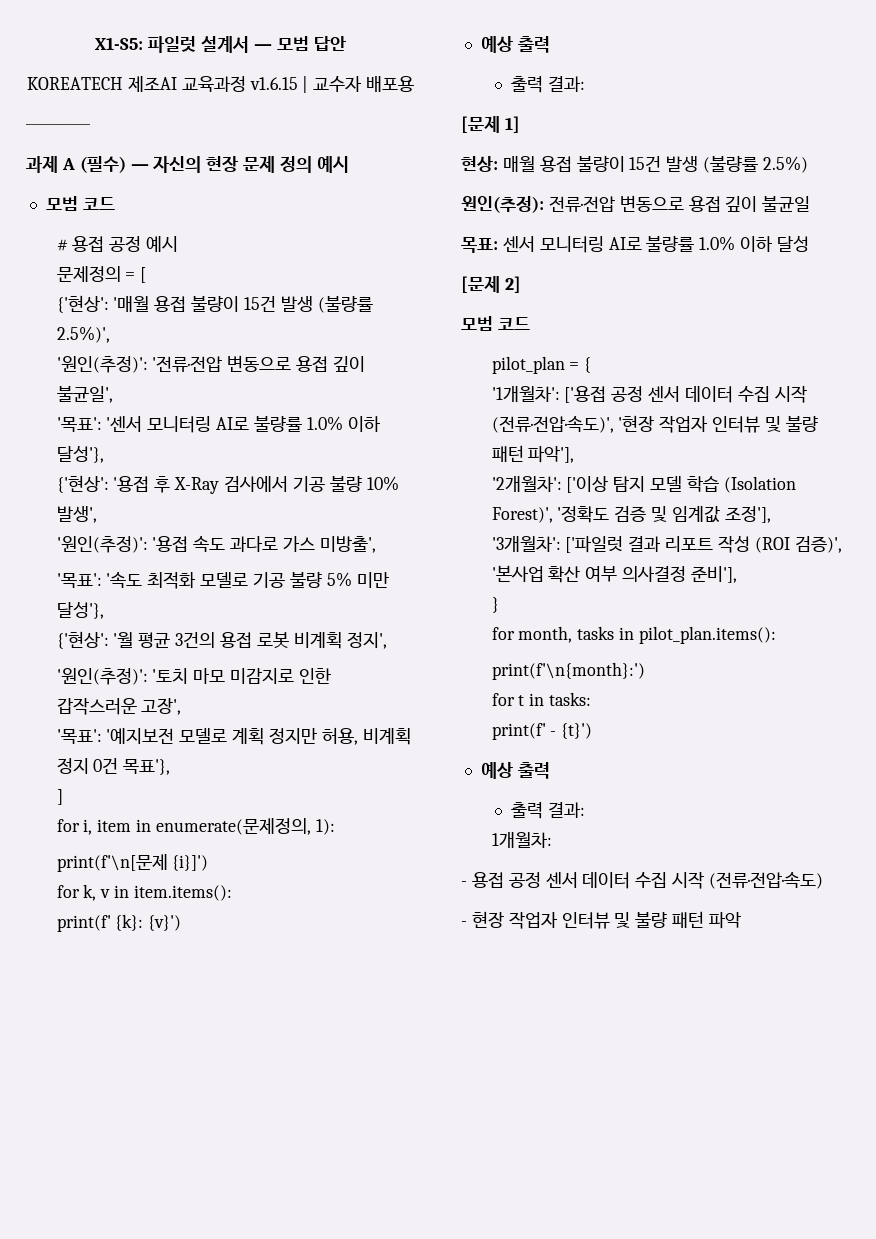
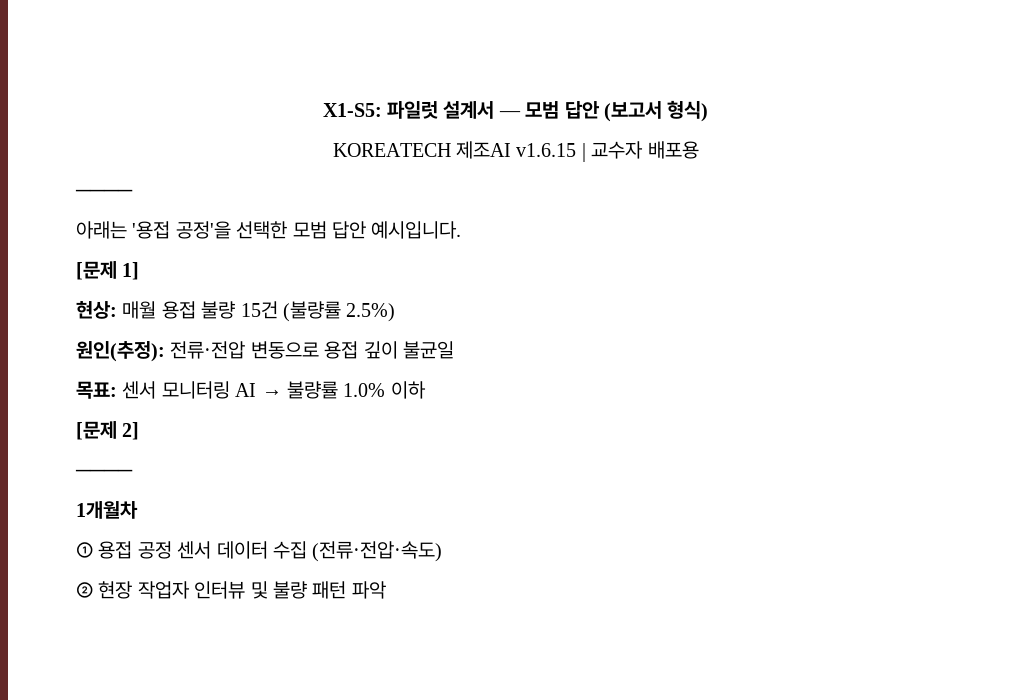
(346, 43) none -> [603,100,709,122] (보고서 형식)
[181,76,246,92] 교육과정 -> (511, 150) none
[26,156,349,173] [45,196,115,211] [56,236,179,252] [56,266,147,283] [56,295,373,313] [56,326,110,343] [56,355,365,373] [56,386,113,403] [56,415,380,433] [56,446,104,463] [56,475,399,494] [56,506,97,523] [56,536,376,553] [56,571,389,589] [56,602,104,619] [56,631,387,649] [56,668,331,685] [56,697,182,715] [56,727,411,745] [56,758,171,775] [56,789,63,805] [56,818,335,835] [56,854,209,872] [56,884,232,901] [56,914,182,932] [480,36,550,53] [511,76,586,93] 과제 A (필수) — 자신의 현장 문제 정의 예시 // 모범 코드 // # 용접 공정 예시 // 문제정의 = [ // {'현상': '매월 용접 불량이 15건 발생 (불량률 2.5%)', // '원인(추정)': '전류·전압 변동으로 용접 깊이 불균일', // '목표': '센서 모니터링 AI로 불량률 1.0% 이하 달성'}, // {'현상': '용접 후 X-Ray 검사에서 기공 불량 10% 발생', // '원인(추정)': '용접 속도 과다로 가스 미방출', // '목표': '속도 최적화 모델로 기공 불량 5% 미만 달성'}, // {'현상': '월 평균 3건의 용접 로봇 비계획 정지', // '원인(추정)': '토치 마모 미감지로 인한 갑작스러운 고장', // '목표': '예지보전 모델로 계획 정지만 허용, 비계획 정지 0건 목표'}, // ] // for i, item in enumerate(문제정의, 1): // print(f'\n[문제 {i}]') // for k, v in item.items(): // print(f' {k}: {v}') // 예상 출력 // 출력 결과: -> [76,221,462,239] 아래는 '용접 공정'을 선택한 모범 답안 예시입니다.
[576,155,699,172] 불량이 15건 발생 -> [201,301,278,319] 불량 15건
[608,235,810,252] AI로 불량률 1.0% 이하 달성 -> [235,381,426,399] AI → 불량률 1.0% 이하
[461,316,530,331] [491,356,592,374] [491,385,807,403] [491,415,818,433] [491,445,575,463] [491,476,796,493] [491,505,771,523] [491,535,842,553] [491,565,737,583] [491,597,499,613] [491,626,776,644] [491,662,645,680] [491,692,592,706] [491,723,593,740] [480,762,550,779] [511,802,586,819] [491,832,552,848] [461,881,467,886] 모범 코드 // pilot_plan = { // '1개월차': ['용접 공정 센서 데이터 수집 시작 (전류·전압·속도)', '현장 작업자 인터뷰 및 불량 패턴 파악'], // '2개월차': ['이상 탐지 모델 학습 (Isolation Forest)', '정확도 검증 및 임계값 조정'], // '3개월차': ['파일럿 결과 리포트 작성 (ROI 검증)', '본사업 확산 여부 의사결정 준비'], // } // for month, tasks in pilot_plan.items(): // print(f'\n{month}:') // for t in tasks: // print(f' - {t}') // 예상 출력 // 출력 결과: // 1개월차: // - -> [75,469,133,477] [76,501,138,519] [76,542,93,558] ──── // 1개월차 // ①
[672,871,705,889] 시작 -> (307, 550) none
[461,921,467,926] - -> [76,582,93,598] ②

